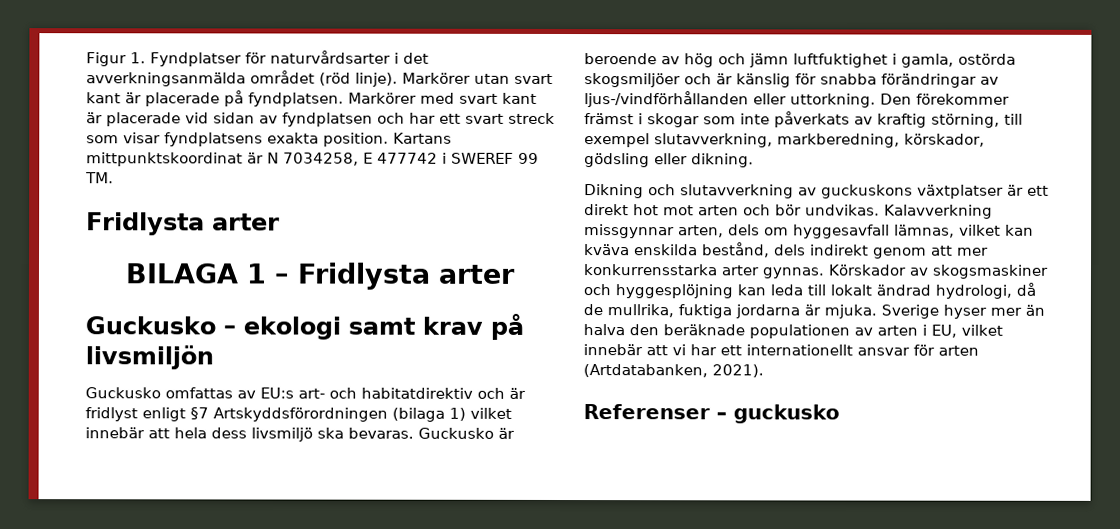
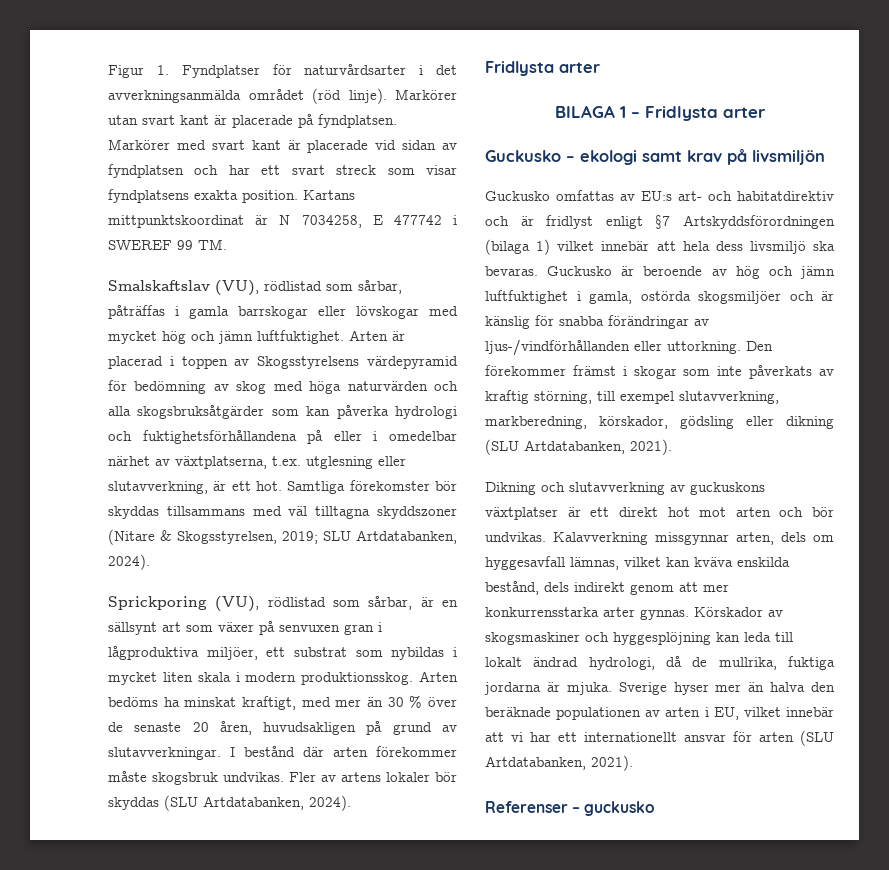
(114, 178) none -> [108,280,402,296] [108,305,458,319] [108,330,405,344] [108,356,458,369] [108,380,458,394] [108,405,457,419] [108,430,457,444] [108,456,406,469] [108,480,457,494] [108,506,458,519] [108,529,457,545] [108,554,150,570] [108,596,458,612] [108,621,382,635] [108,646,457,660] [108,671,458,685] [108,695,457,710] [108,721,457,735] [108,746,457,760] [108,771,457,785] [108,795,351,811] // Smalskaftslav (VU), rödlistad som sårbar, påträffas i gamla barrskogar eller lövskogar med mycket hög och jämn luftfuktighet. Arten är placerad i toppen av Skogsstyrelsens värdepyramid för bedömning av skog med höga naturvärden och alla skogsbruksåtgärder som kan påverka hydrologi och fuktighetsförhållandena på eller i omedelbar närhet av växtplatserna, t.ex. utglesning eller slutavverkning, är ett hot. Samtliga förekomster bör skyddas tillsammans med väl tilltagna skyddszoner (Nitare & Skogsstyrelsen, 2019; SLU Artdatabanken, 2024). // Sprickporing (VU), rödlistad som sårbar, är en sällsynt art som växer på senvuxen gran i lågproduktiva miljöer, ett substrat som nybildas i mycket liten skala i modern produktionsskog. Arten bedöms ha minskat kraftigt, med mer än 30 % över de senaste 20 åren, huvudsakligen på grund av slutavverkningar. I bestånd där arten förekommer måste skogsbruk undvikas. Fler av artens lokaler bör skyddas (SLU Artdatabanken, 2024).
[691,153,754,168] dikning. -> [786,416,834,429] [485,439,672,455] dikning (SLU Artdatabanken, 2021).
[583,364,708,378] (Artdatabanken, -> [800,730,834,746] [485,756,586,770] (SLU Artdatabanken,

